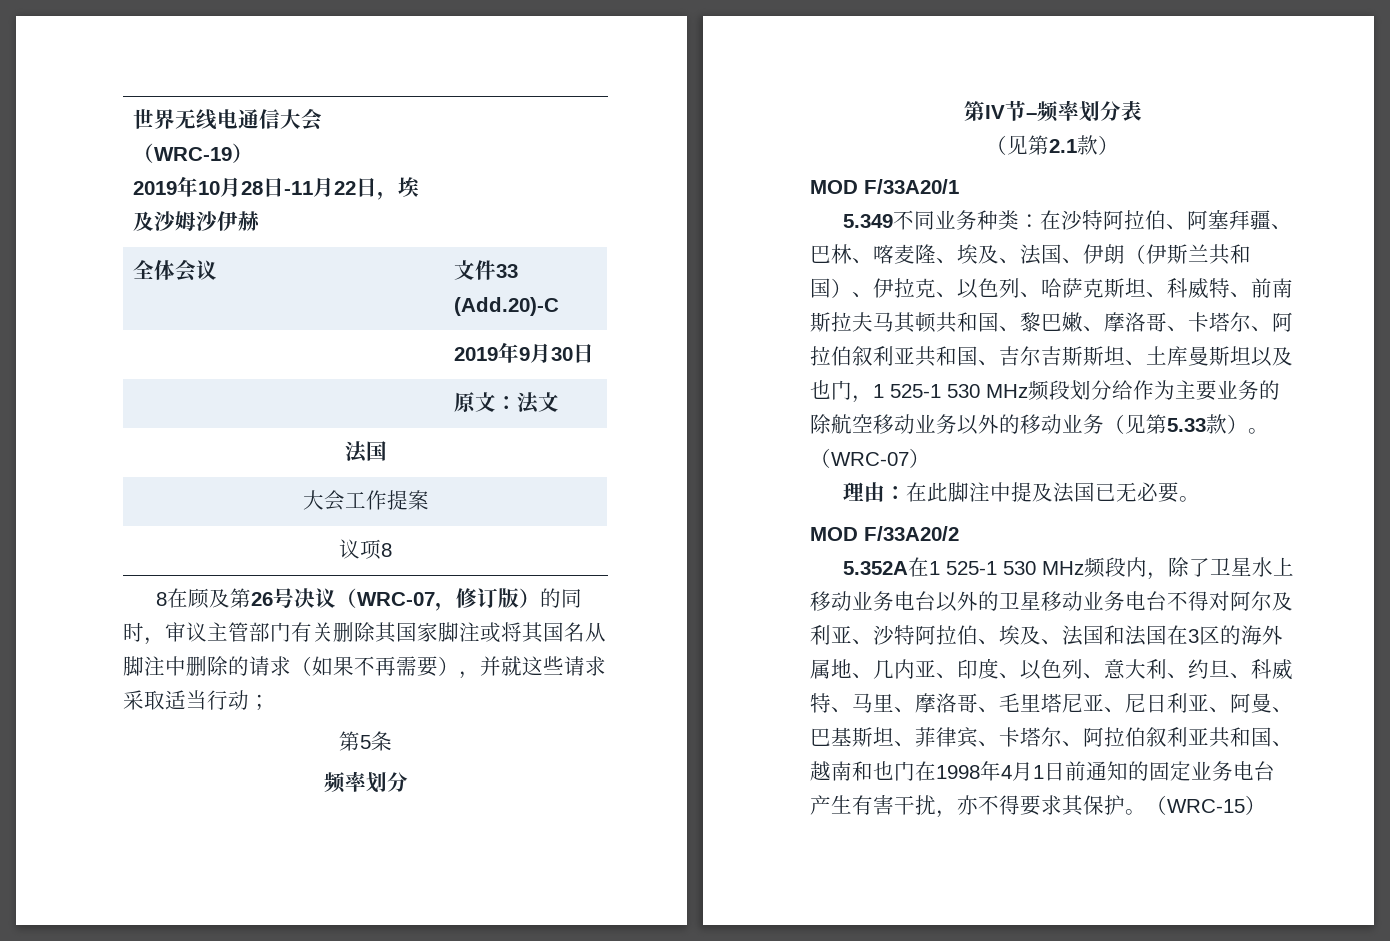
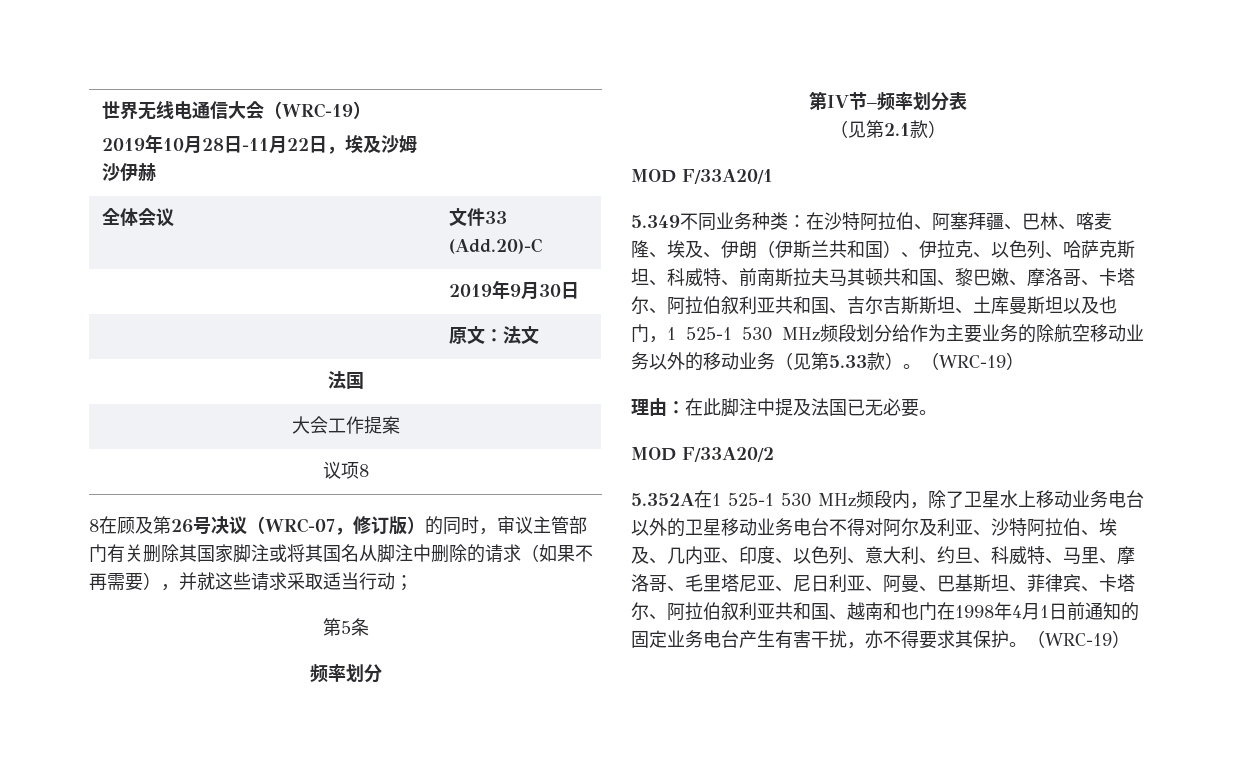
[1020,244,1083,265] 法国、 -> (721, 255) none
[831,452,909,466] WRC-07 -> [939,355,1006,368] WRC-19
[1062,625,1283,646] [810,659,873,679] 法国和法国在3区的海外属地、 -> (667, 561) none
[1167,799,1245,813] WRC-15 -> [1045,633,1112,646] WRC-19

